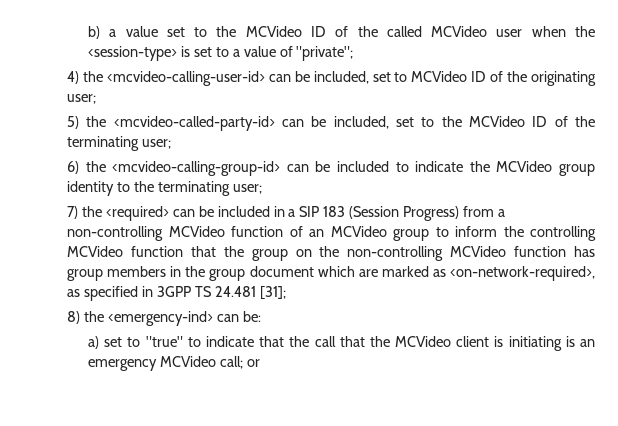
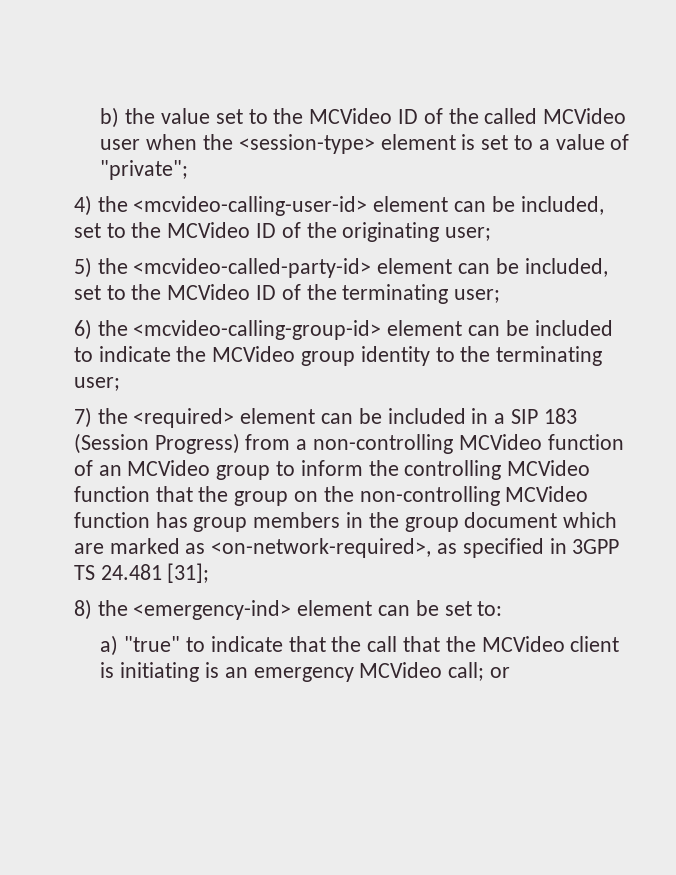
[109,29,117,37] a -> [125,108,156,124] the
(178, 53) none -> [380,134,456,150] element
[268,71,408,84] can be included, set to -> [373,196,604,215] [73,222,162,238] element can be included, set to the
(275, 123) none -> [377,258,453,274] element
(281, 168) none -> [387,320,463,336] element
(169, 213) none -> [240,408,316,424] element
[216,311,261,322] can be: -> [297,600,503,616] element can be set to:
[104,337,141,347] set to -> (119, 645) none

